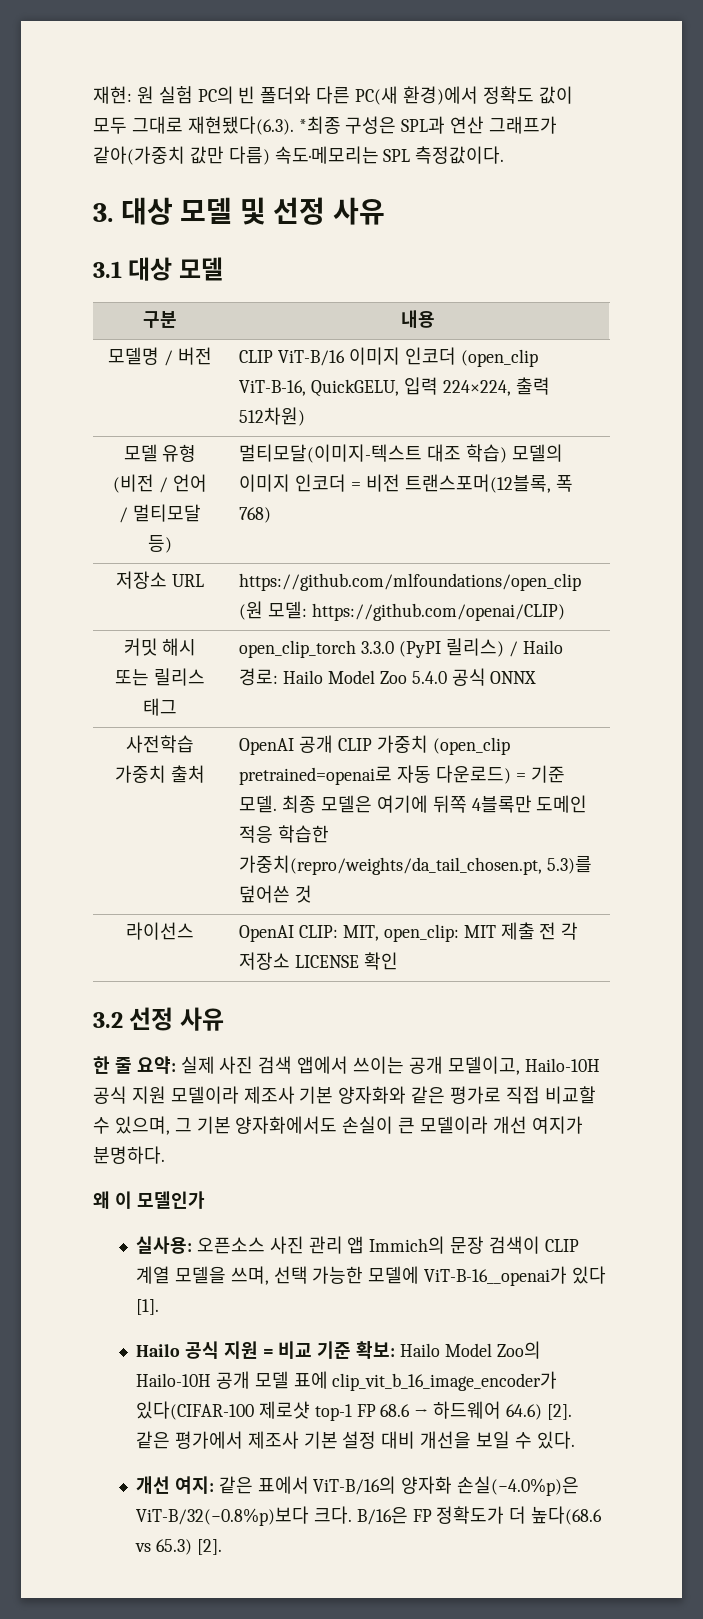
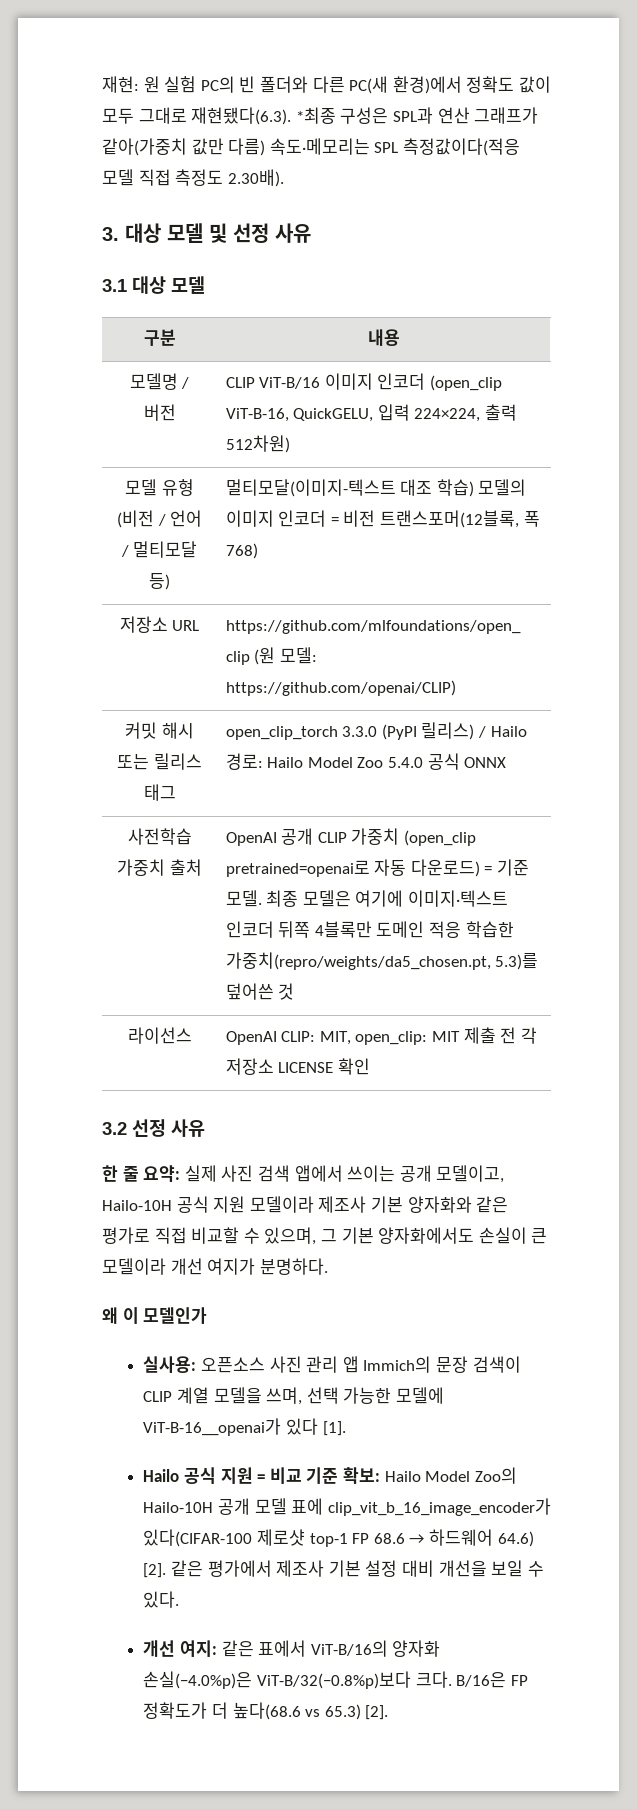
[415,146,505,164] 측정값이다. -> [402,138,520,156] [102,169,284,187] 측정값이다(적응 모델 직접 측정도 2.30배).
(428, 804) none -> [408,890,509,907] [225,921,274,938] 이미지·텍스트 인코더
[239,855,543,875] 가중치(repro/weights/da_tail_chosen.pt, -> [225,952,491,970] 가중치(repro/weights/da5_chosen.pt,

